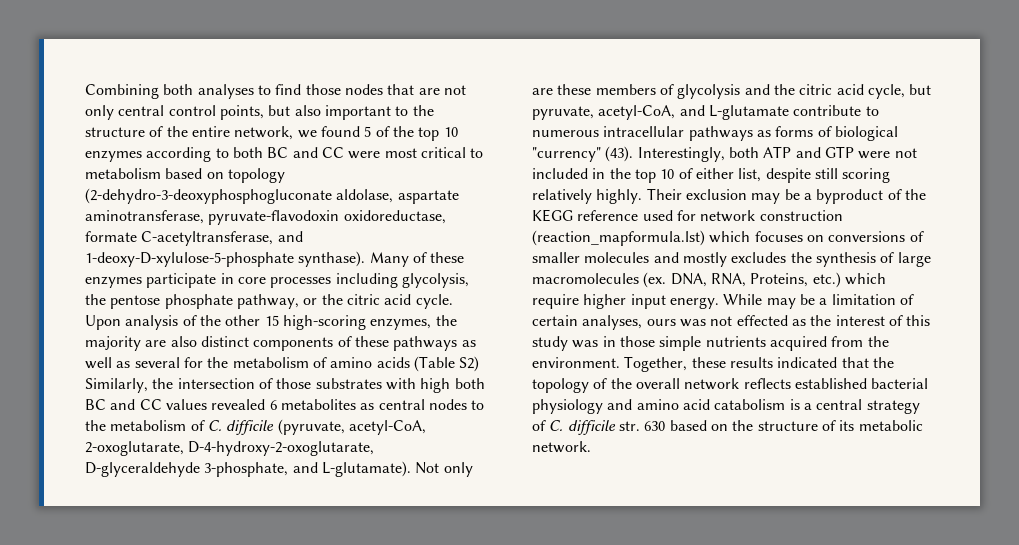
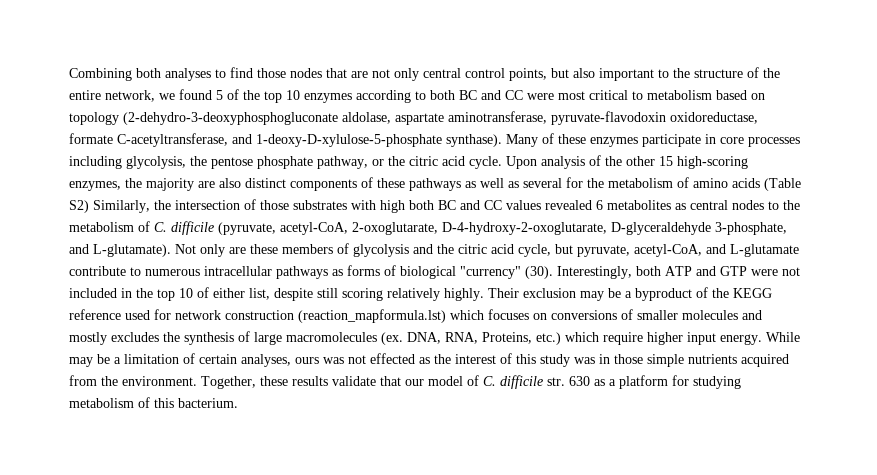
[605,146,634,162] (43). -> [525,266,553,279] (30).
[777,357,894,368] [532,378,929,393] [532,399,920,414] indicated that the topology of the overall network reflects established bacterial physiology and amino acid catabolism is a central strategy -> [332,376,463,386] validate that our model
[669,420,923,431] [532,441,591,453] based on the structure of its metabolic network. -> [594,375,741,389] [69,397,238,408] as a platform for studying metabolism of this bacterium.

